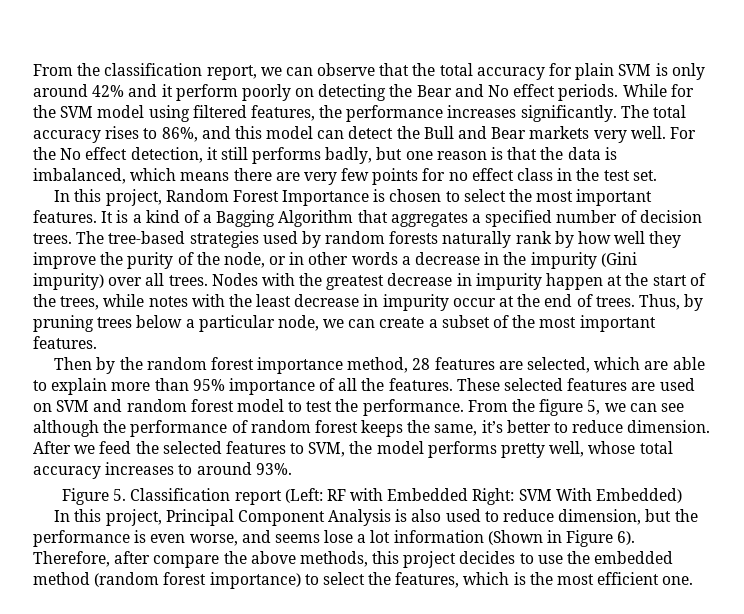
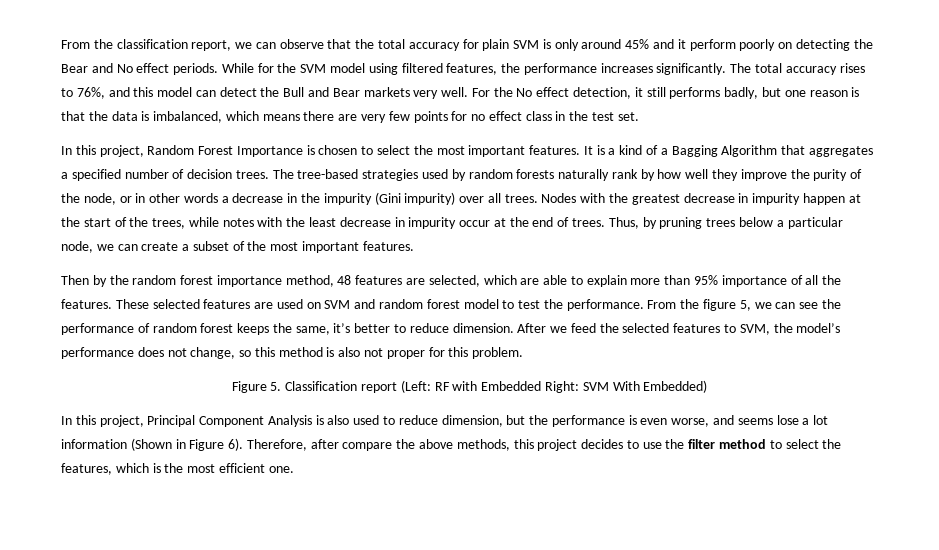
[92,85,125,97] 42% -> [625,39,650,49] 45%
[161,127,198,142] 86%, -> [76,87,105,99] 76%,
[412,358,431,370] 28 -> [337,275,352,285] 48
[33,420,99,437] although -> (819, 305) none
[376,441,673,458] [33,462,292,479] model performs pretty well, whose total accuracy increases to around 93%. -> [796,323,841,333] [61,347,524,359] model’s performance does not change, so this method is also not proper for this problem.
[594,551,674,564] [33,572,301,589] embedded method (random forest importance) -> [688,439,767,449] filter method

